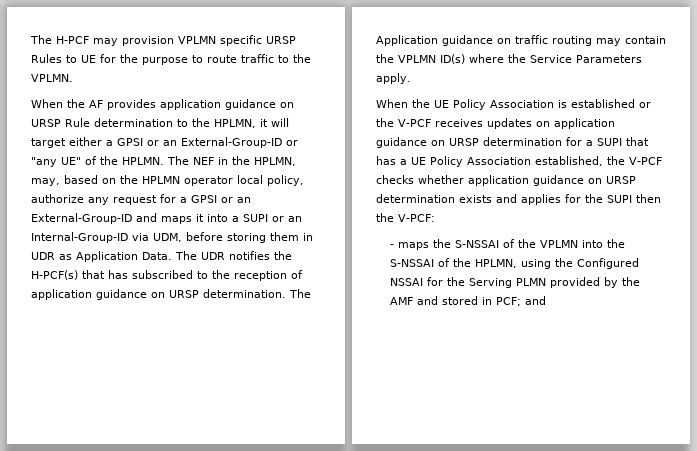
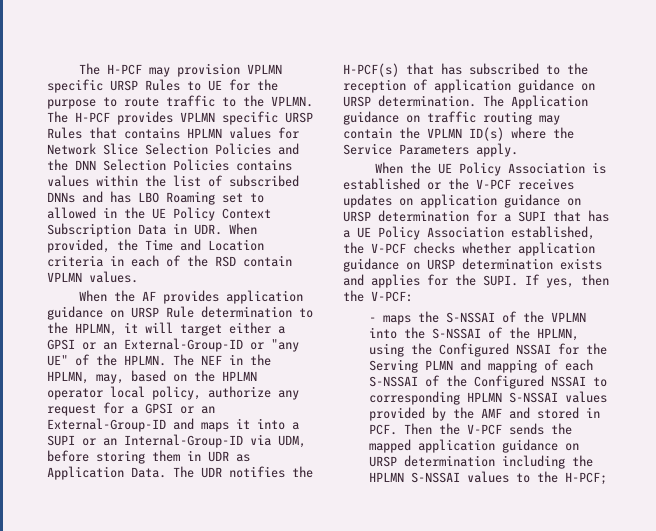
(73, 78) none -> [47,111,313,125] [47,127,299,139] [47,143,299,155] [47,159,292,171] [47,175,299,187] [47,191,264,205] [47,207,271,221] [47,223,257,237] [47,239,264,253] [47,255,292,267] [47,271,138,283] The H-PCF provides VPLMN specific URSP Rules that contains HPLMN values for Network Slice Selection Policies and the DNN Selection Policies contains values within the list of subscribed DNNs and has LBO Roaming set to allowed in the UE Policy Context Subscription Data in UDR. When provided, the Time and Location criteria in each of the RSD contain VPLMN values.
[607,195,632,203] SUPI -> [483,274,574,288] SUPI. If yes,
(546, 282) none -> [459,359,593,373] [368,375,607,389] [368,391,607,405] and mapping of each S-NSSAI of the Configured NSSAI to corresponding HPLMN S-NSSAI values
[495,296,546,306] PCF; and -> [368,423,572,435] [368,439,579,453] [368,455,593,469] [368,471,607,485] PCF. Then the V-PCF sends the mapped application guidance on URSP determination including the HPLMN S-NSSAI values to the H-PCF;

